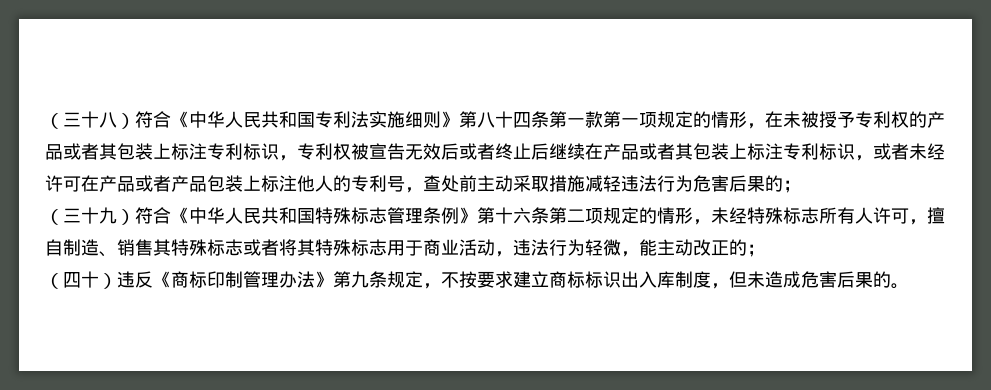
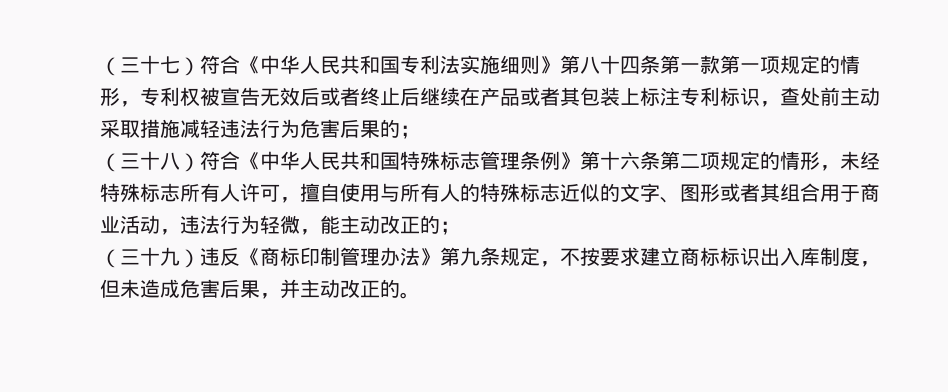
[45,111,117,129] （三十八 -> [100,55,180,76] （三十七
[765,111,945,128] [45,143,297,161] 在未被授予专利权的产品或者其包装上标注专利标识， -> (140, 104) none
[873,143,945,160] [45,175,423,193] 或者未经许可在产品或者产品包装上标注他人的专利号， -> (780, 104) none
[99,207,117,224] 九 -> [160,152,180,170] 八
[63,239,387,257] 制造、销售其特殊标志或者将其特殊标志 -> [340,183,820,203] 使用与所有人的特殊标志近似的文字、图形或者其组合
[63,271,99,288] 四十 -> [120,247,180,266] 三十九
(873, 280) none -> [260,279,380,299] ，并主动改正

